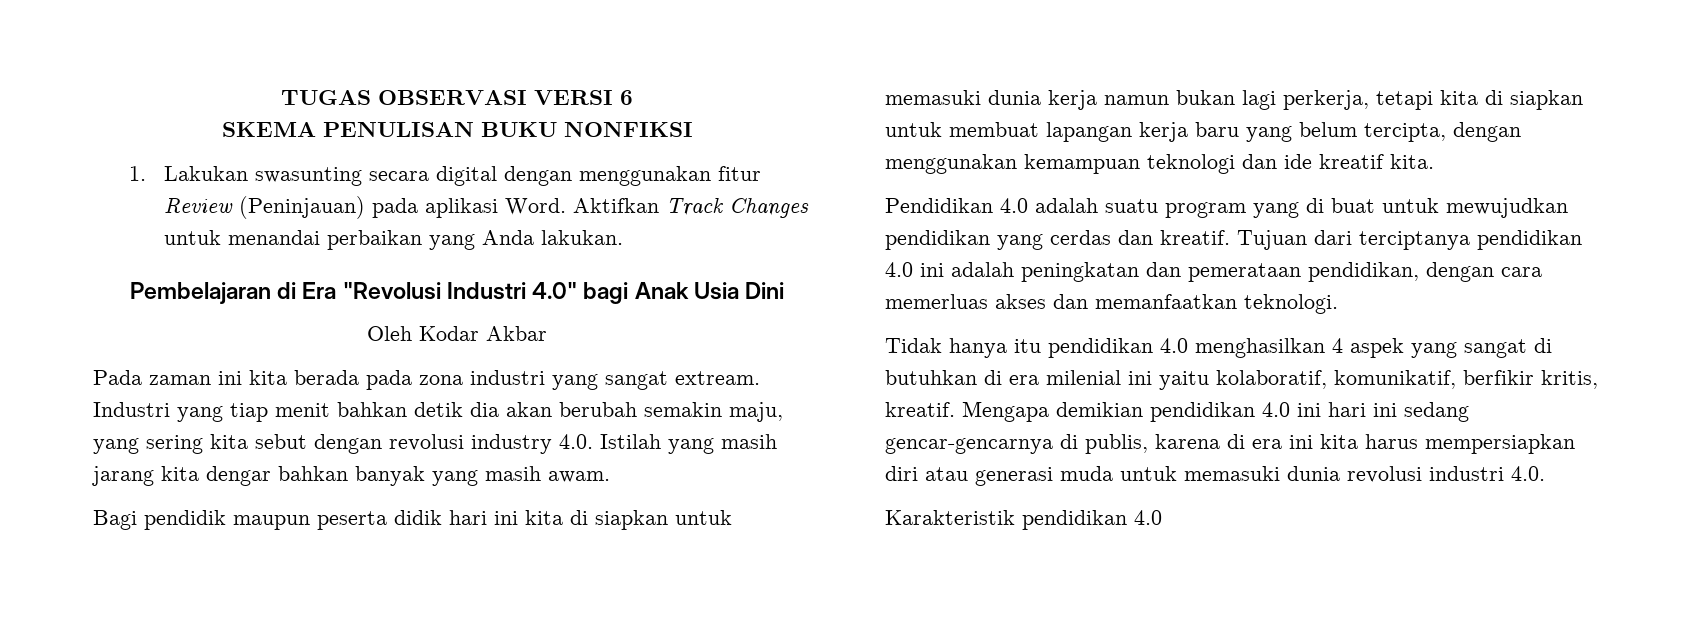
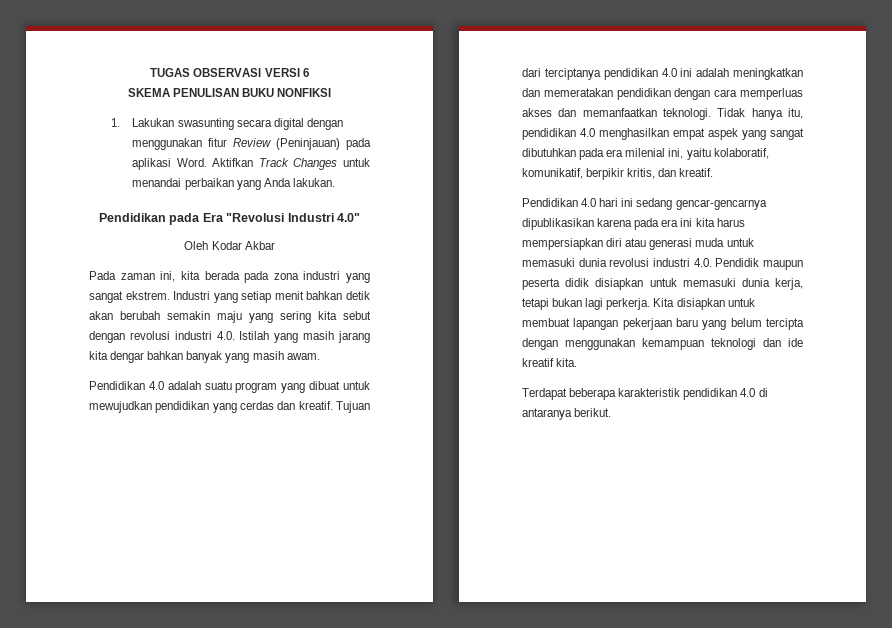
[130,282,297,304] Pembelajaran di -> [99,213,201,225] Pendidikan pada
[583,282,784,304] bagi Anak Usia Dini -> (360, 217) none
[218,371,242,385] ini -> [160,271,176,282] ini,
[675,371,760,385] extream. -> [125,291,170,300] ekstrem.
[230,403,268,422] tiap -> [241,291,272,303] setiap
[470,402,499,417] dia -> (371, 295) none
[729,402,783,422] maju, -> [217,311,242,323] maju
[471,434,552,454] industry -> [174,331,212,340] industri
[93,510,732,530] [885,90,1583,110] [885,122,1521,142] [885,154,1434,174] // Bagi pendidik maupun peserta didik hari ini kita di siapkan untuk memasuki dunia kerja namun bukan lagi perkerja, tetapi kita di siapkan untuk membuat lapangan kerja baru yang belum tercipta, dengan menggunakan kemampuan teknologi dan ide kreatif kita. -> (320, 356) none
[1306,198,1375,213] di buat -> [309,381,341,390] dibuat
[1021,262,1419,282] peningkatan dan pemerataan pendidikan, -> [733,68,803,80] [522,88,671,100] meningkatkan dan memeratakan pendidikan
[885,294,988,309] memerluas -> [740,88,803,100] memperluas
(1338, 304) // -> (711, 114) none
[1014,339,1041,353] itu -> [788,108,803,119] itu,
[1332,338,1343,353] 4 -> [673,128,705,140] empat
[1534,338,1552,353] [885,370,1002,385] di butuhkan di -> [522,148,605,160] dibutuhkan pada
[1128,371,1152,385] ini -> [668,148,684,159] ini,
[1463,370,1598,389] [885,401,1469,422] [885,434,1245,454] berfikir kritis, kreatif. Mengapa demikian pendidikan 4.0 ini hari ini sedang gencar-gencarnya di publis, karena di -> [586,168,714,180] [522,198,767,210] [522,218,660,230] berpikir kritis, dan kreatif. // Pendidikan 4.0 hari ini sedang gencar-gencarnya dipublikasikan karena pada
[885,510,1162,530] // Karakteristik pendidikan 4.0 -> [715,258,803,270] [522,278,803,290] [522,298,755,310] [522,318,804,330] [522,338,803,350] [522,358,578,367] [522,388,768,400] [522,408,612,420] Pendidik maupun peserta didik disiapkan untuk memasuki dunia kerja, tetapi bukan lagi perkerja. Kita disiapkan untuk membuat lapangan pekerjaan baru yang belum tercipta dengan menggunakan kemampuan teknologi dan ide kreatif kita. // Terdapat beberapa karakteristik pendidikan 4.0 di antaranya berikut.

